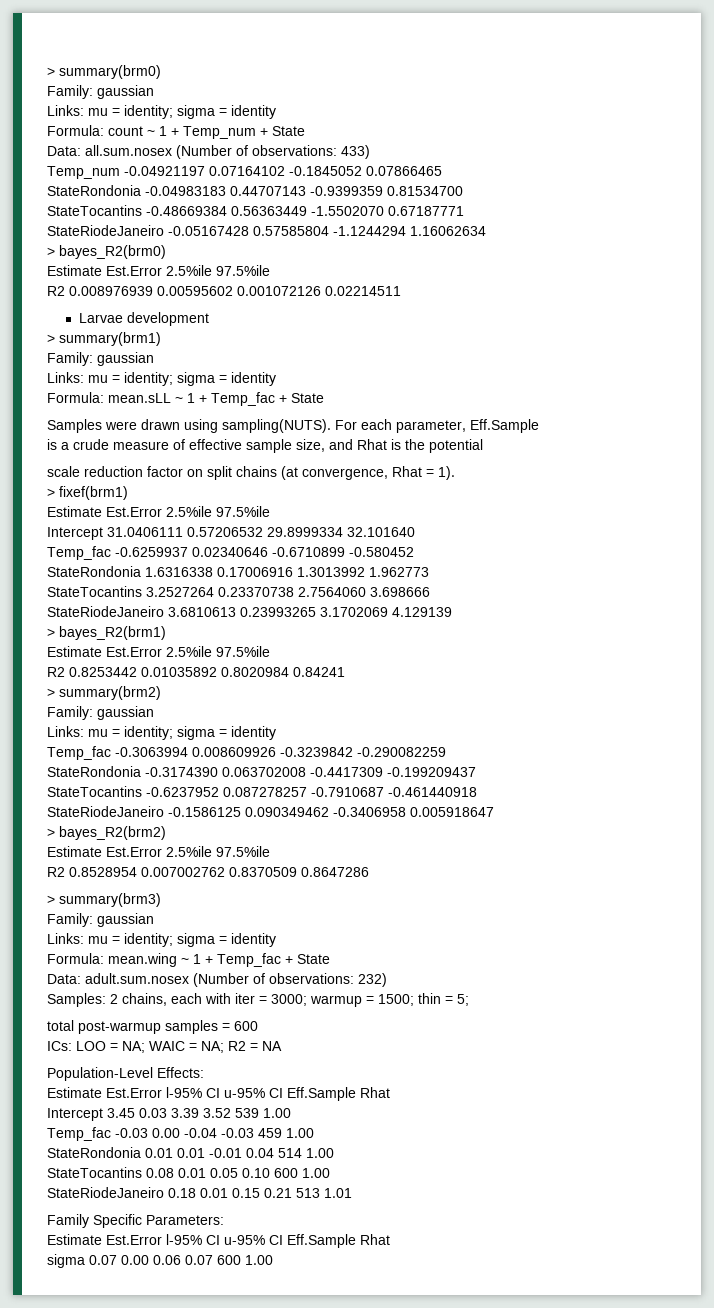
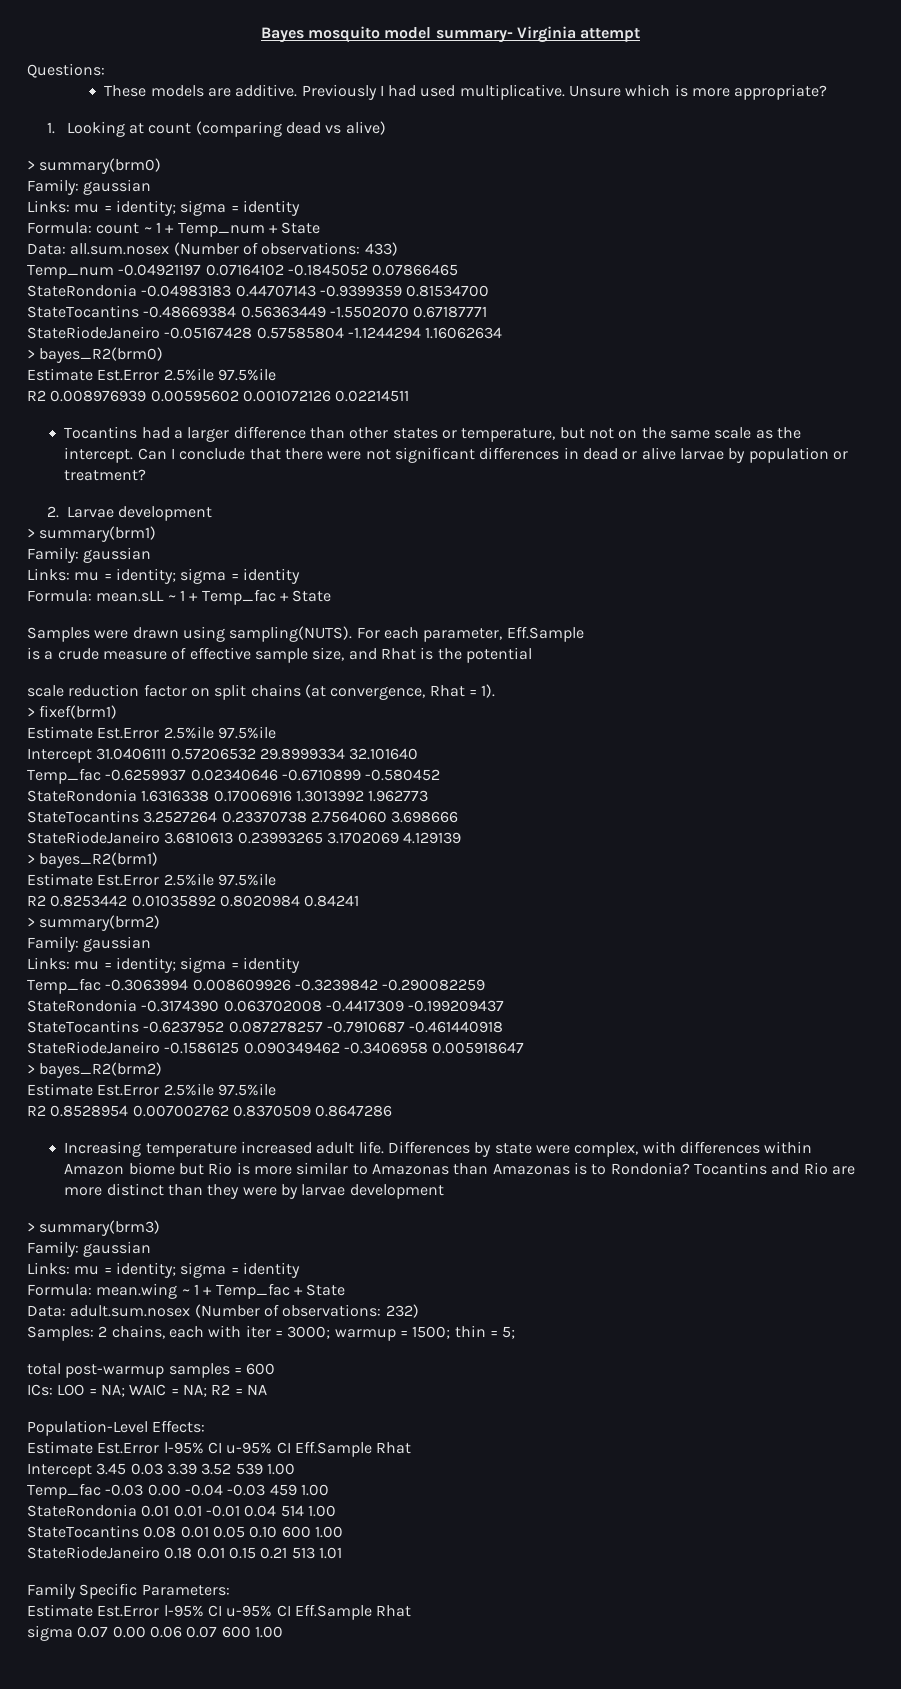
(47, 71) none -> [260,26,641,43] [27,63,105,78] [104,84,828,100] [46,121,386,137] Bayes mosquito model summary- Virginia attempt // Questions: // These models are additive. Previously I had used multiplicative. Unsure which is more appropriate? // 1. Looking at count (comparing dead vs alive) //
(401, 291) none -> [64,426,801,442] [64,447,848,463] [64,469,147,481] [46,506,59,518] Tocantins had a larger difference than other states or temperature, but not on the same scale as the intercept. Can I conclude that there were not significant differences in dead or alive larvae by population or treatment? // 2.
(369, 872) none -> [64,1141,813,1157] [64,1162,855,1175] [64,1183,444,1199] // Increasing temperature increased adult life. Differences by state were complex, with differences within Amazon biome but Rio is more similar to Amazonas than Amazonas is to Rondonia? Tocantins and Rio are more distinct than they were by larvae development

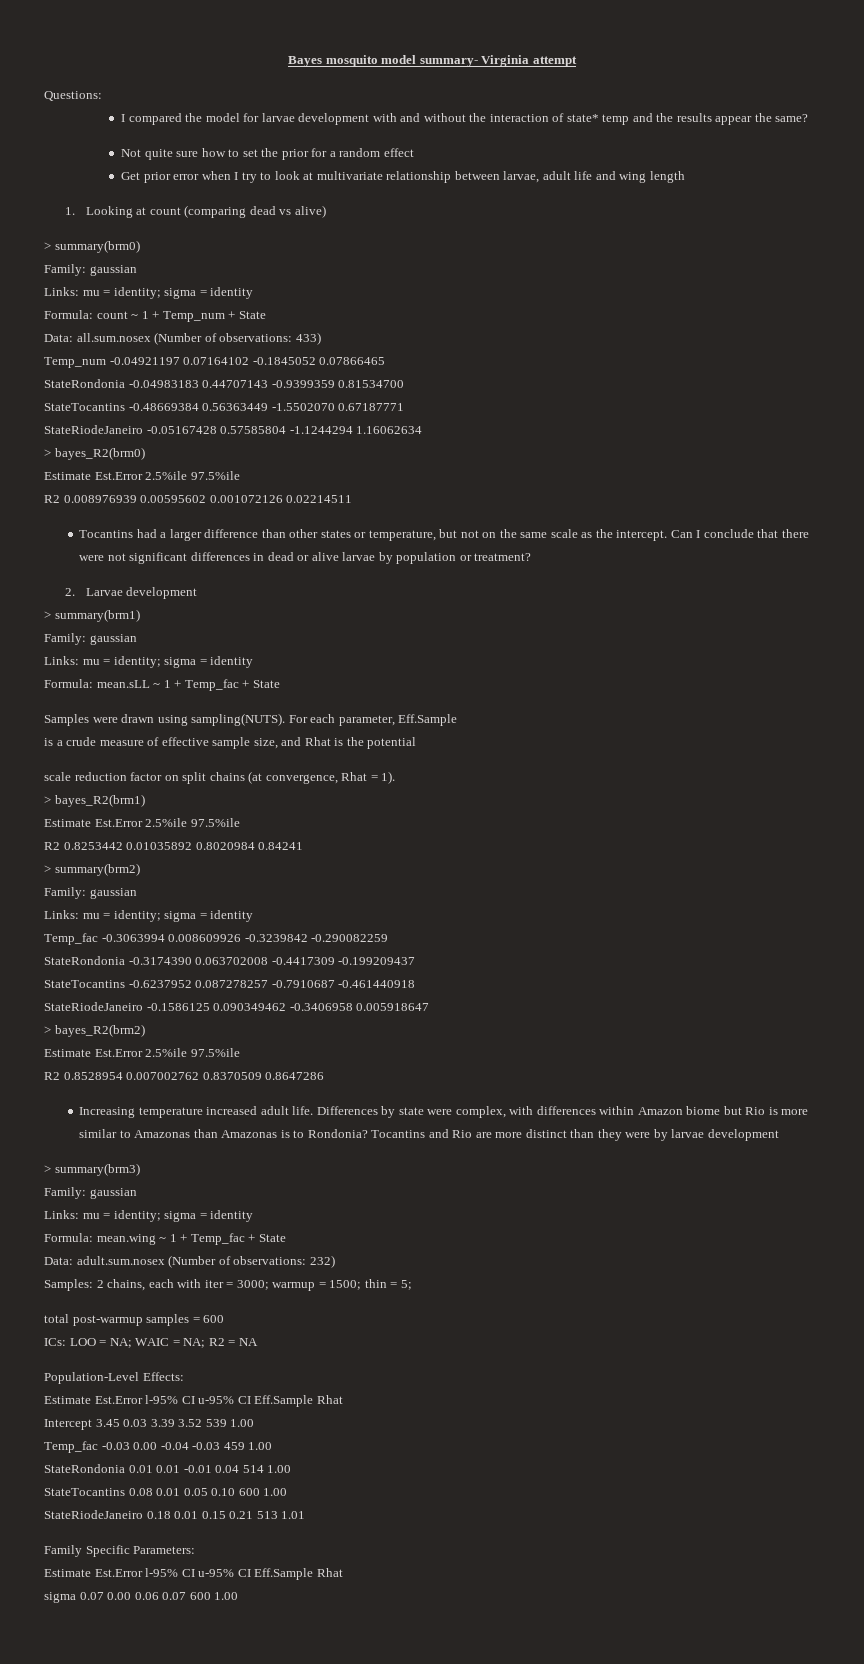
[104,84,828,100] These models are additive. Previously I had used multiplicative. Unsure which is more appropriate? -> [121,113,809,125] [121,148,414,160] [121,171,685,183] I compared the model for larvae development with and without the interaction of state* temp and the results appear the same? // Not quite sure how to set the prior for a random effect // Get prior error when I try to look at multivariate relationship between larvae, adult life and wing length
[27,705,118,719] [27,726,276,739] [27,748,419,763] [27,768,441,784] [27,789,429,802] [27,810,459,823] [27,831,462,844] // > fixef(brm1) // Estimate Est.Error 2.5%ile 97.5%ile // Intercept 31.0406111 0.57206532 29.8999334 32.101640 // Temp_fac -0.6259937 0.02340646 -0.6710899 -0.580452 // StateRondonia 1.6316338 0.17006916 1.3013992 1.962773 // StateTocantins 3.2527264 0.23370738 2.7564060 3.698666 // StateRiodeJaneiro 3.6810613 0.23993265 3.1702069 4.129139 -> (396, 777) none

